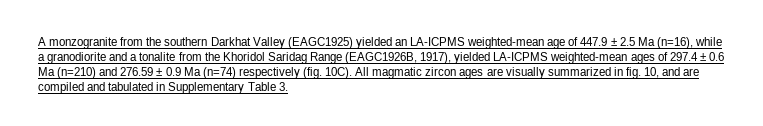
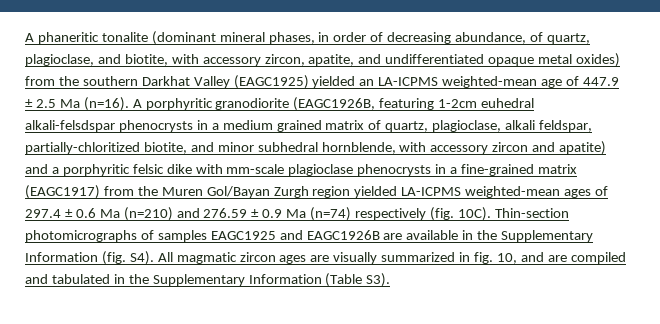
[38,37,118,49] A monzogranite -> [25,31,590,45] [25,53,621,67] A phaneritic tonalite (dominant mineral phases, in order of decreasing abundance, of quartz, plagioclase, and biotite, with accessory zircon, apatite, and undifferentiated opaque metal oxides)
[656,37,722,49] [38,52,452,64] (n=16), while a granodiorite and a tonalite from the Khoridol Saridag Range (EAGC1926B, 1917), -> [83,97,535,111] [25,120,593,132] [25,141,607,155] [25,164,577,176] [25,185,351,199] (n=16). A porphyritic granodiorite (EAGC1926B, featuring 1-2cm euhedral alkali-felsdspar phenocrysts in a medium grained matrix of quartz, plagioclase, alkali feldspar, partially-chloritized biotite, and minor subhedral hornblende, with accessory zircon and apatite) and a porphyritic felsic dike with mm-scale plagioclase phenocrysts in a fine-grained matrix (EAGC1917) from the Muren Gol/Bayan Zurgh region
(353, 73) none -> [494,208,569,218] [25,230,594,242] [25,251,154,265] Thin-section photomicrographs of samples EAGC1925 and EAGC1926B are available in the Supplementary Information (fig. S4).
[168,82,288,94] Supplementary Table 3. -> [128,273,391,287] the Supplementary Information (Table S3).

